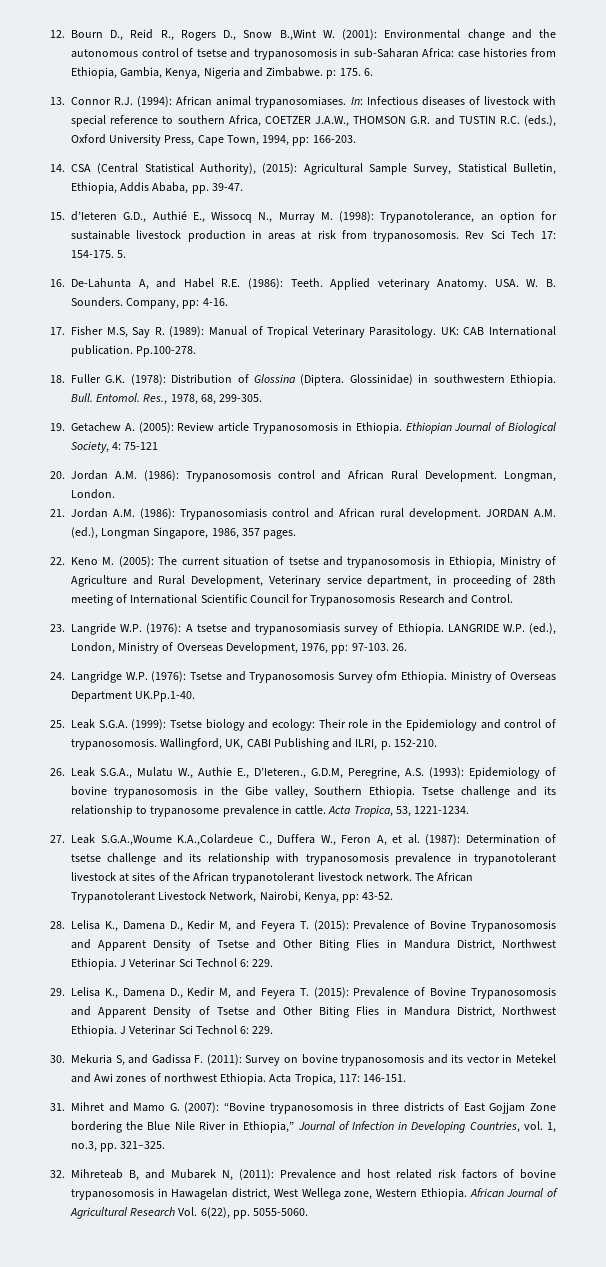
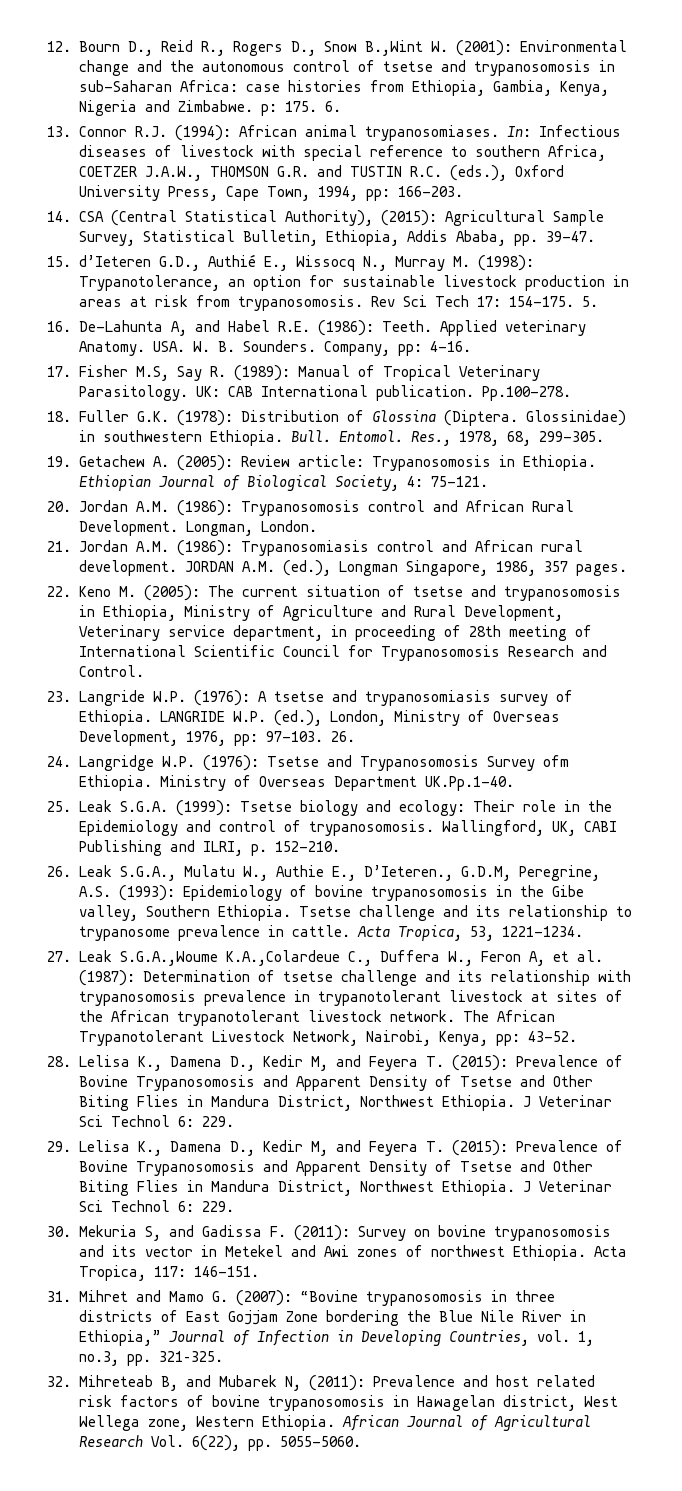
[218,422,250,432] article -> [297,455,364,467] article:
[124,442,159,450] 75-121 -> [430,476,488,487] 75-121.

